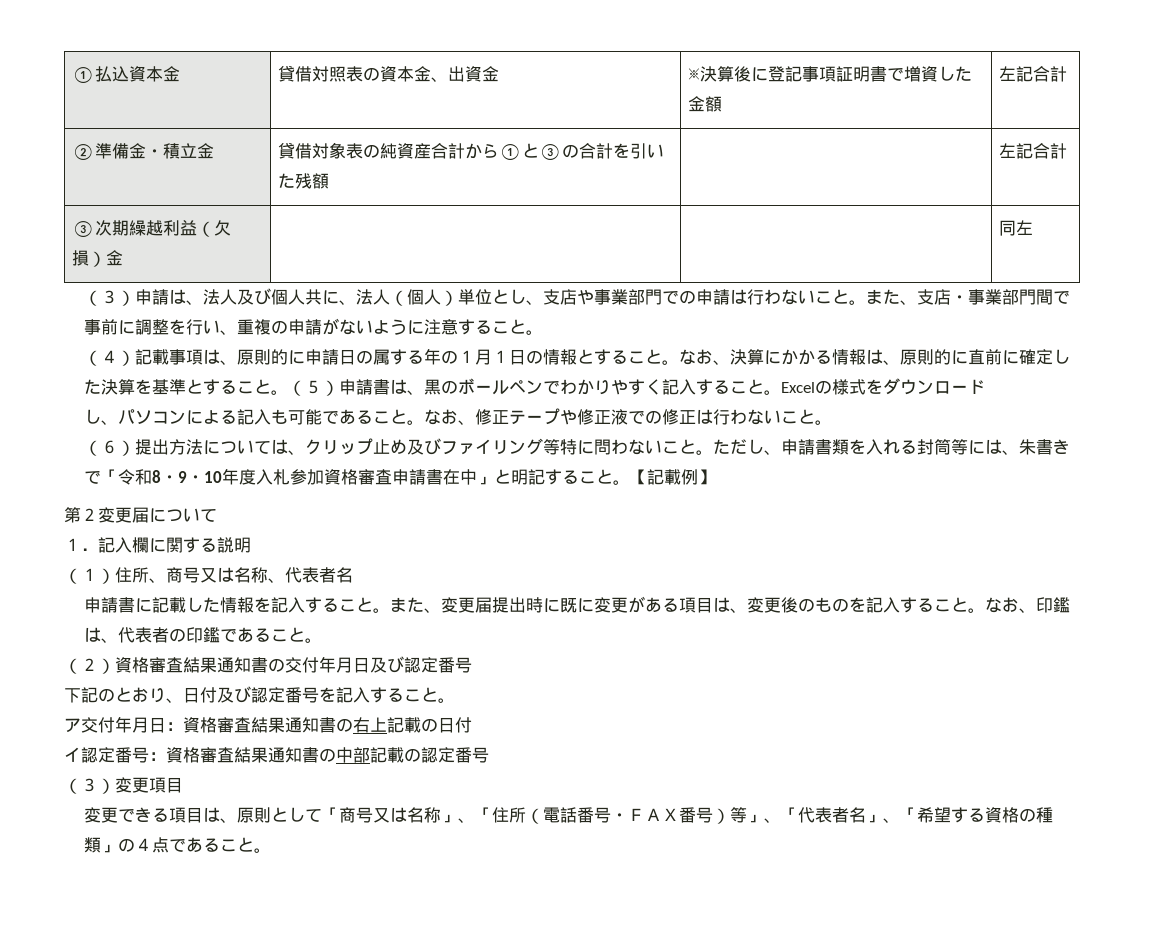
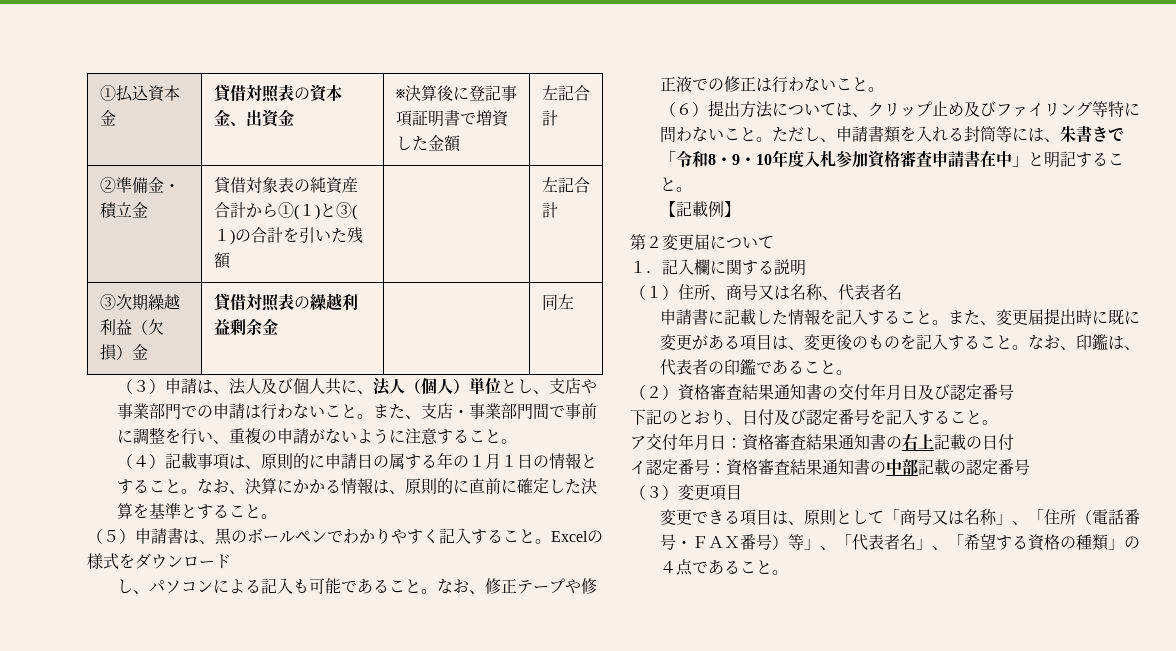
[499,143,563,160] ①と③ -> [277,202,357,220] [213,229,235,245] ①(１)と③(１)
(124, 258) none -> [213,293,358,312] [213,318,278,336] 貸借対照表の繰越利益剰余金
(288, 392) none -> (278, 516) //
(630, 482) none -> (693, 189) //

